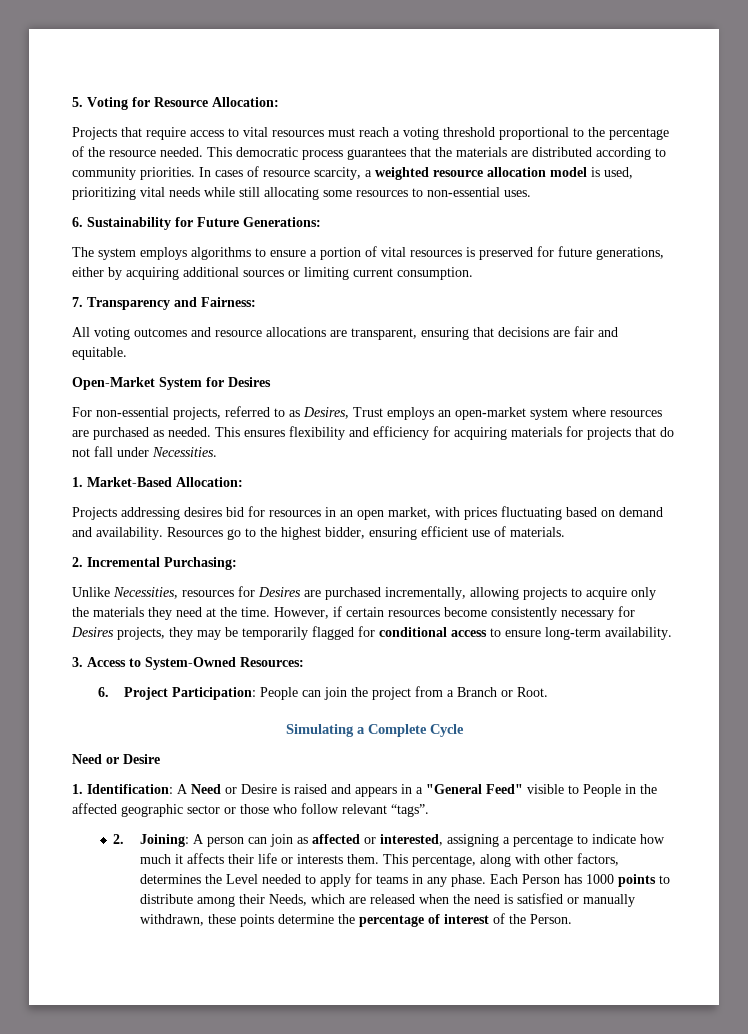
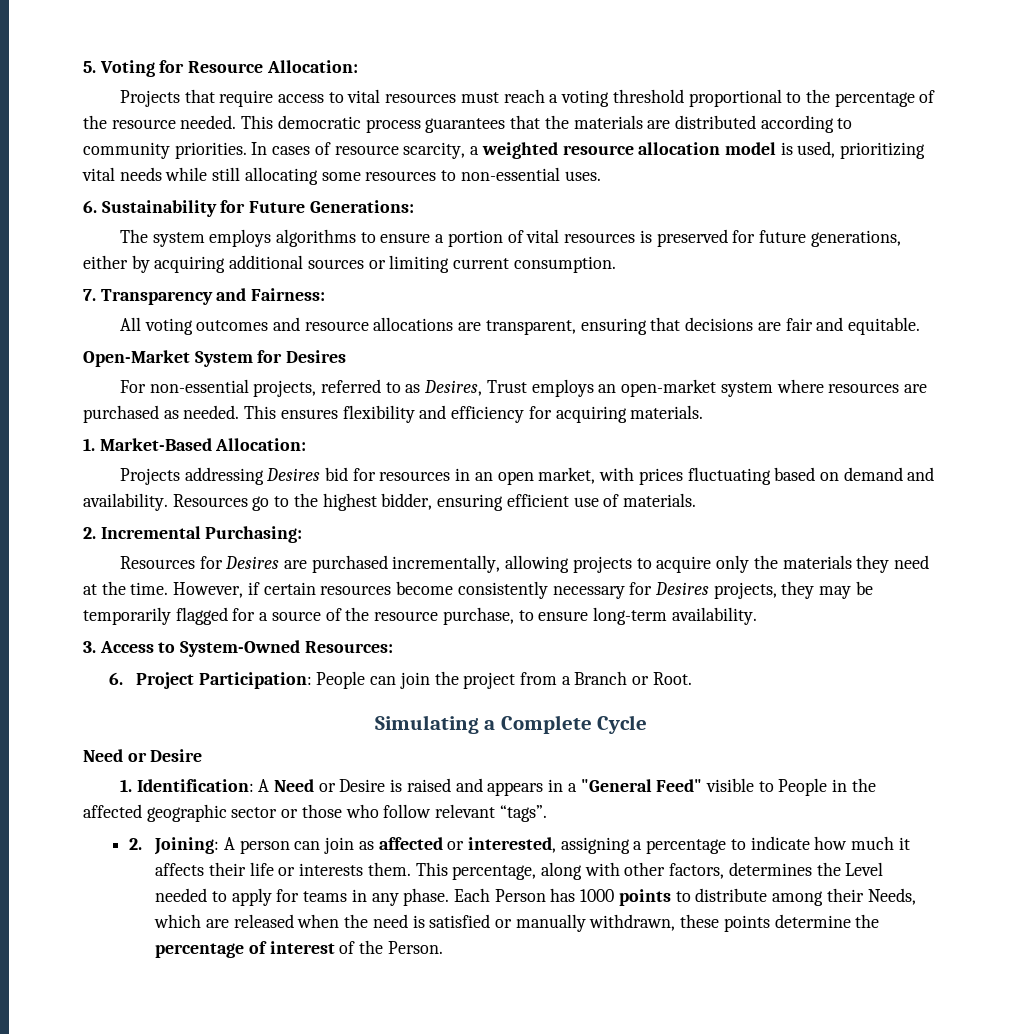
[511,426,674,440] [72,446,217,457] materials for projects that do not fall under Necessities. -> [630,405,704,419] materials.
[184,507,222,517] desires -> [266,468,321,481] Desires
[72,587,234,599] Unlike Necessities, resources -> [119,556,195,569] Resources
[379,627,487,637] conditional access -> [259,607,514,625] a source of the resource purchase,

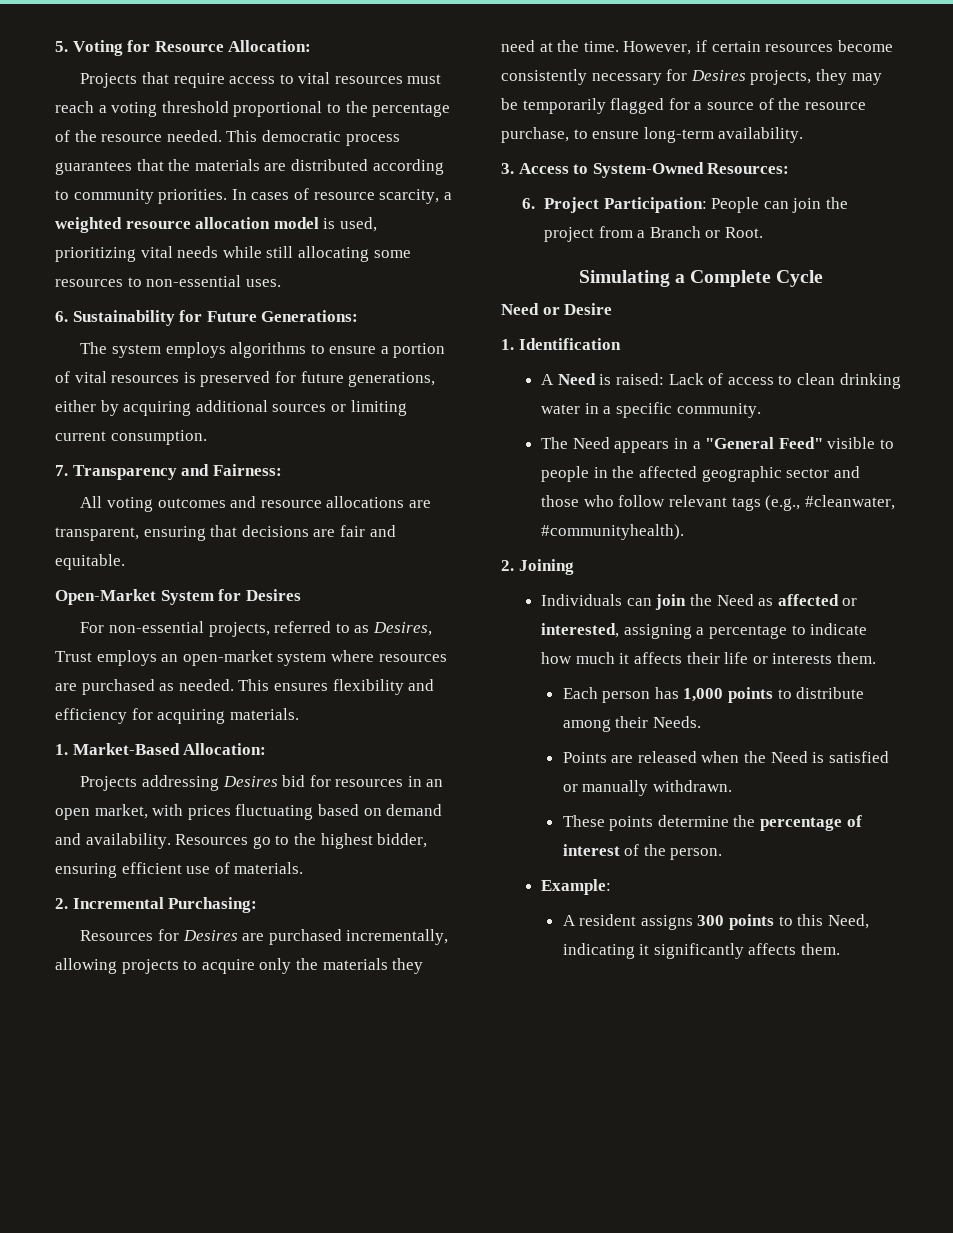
[136,779,254,792] Identification: -> [518,338,621,350] Identification //
[318,778,483,792] or Desire is raised and -> [599,373,901,389] [541,402,761,418] [541,437,610,449] is raised: Lack of access to clean drinking water in a specific community. // The Need
[778,778,828,796] People -> [541,466,590,482] people
[281,809,299,818] or -> [833,466,860,478] and
[499,805,547,822] [128,837,355,855] “tags”. // 2. Joining: A person can join -> [731,495,895,511] [541,524,685,540] [501,559,574,575] [541,594,754,610] tags (e.g., #cleanwater, #communityhealth). // 2. Joining // Individuals can join the Need
[415,862,884,880] [155,888,615,906] This percentage, along with other factors, determines the Level needed to apply for teams in any phase. Each Person has 1000 -> [562,687,724,703] // Each person has 1,000
[867,888,916,905] [154,914,202,928] Needs, which -> [652,716,701,728] [562,752,607,763] Needs. // Points
[372,914,408,928] need -> [770,751,808,763] Need
[589,914,720,931] withdrawn, these -> [652,780,732,792] [562,815,605,827] withdrawn. // These
[387,941,443,954] Person. -> [670,848,723,860] [541,879,612,895] [562,914,869,930] [562,943,841,959] person. // Example: // A resident assigns 300 points to this Need, indicating it significantly affects them.

